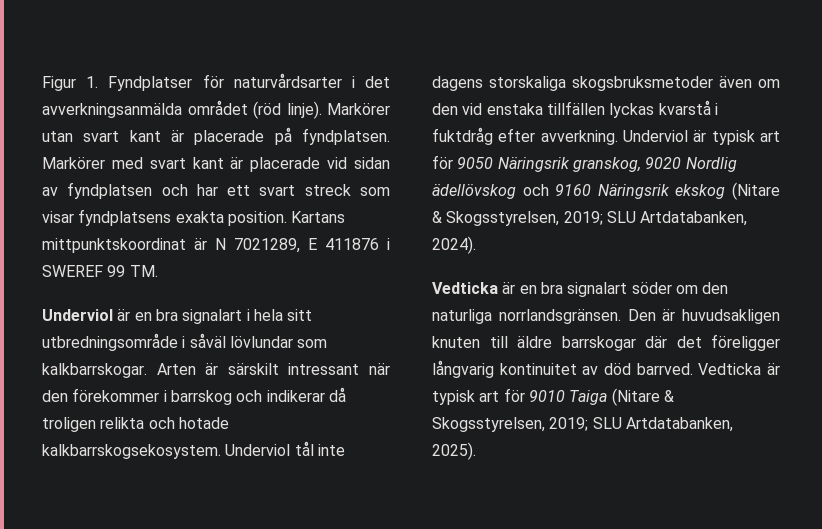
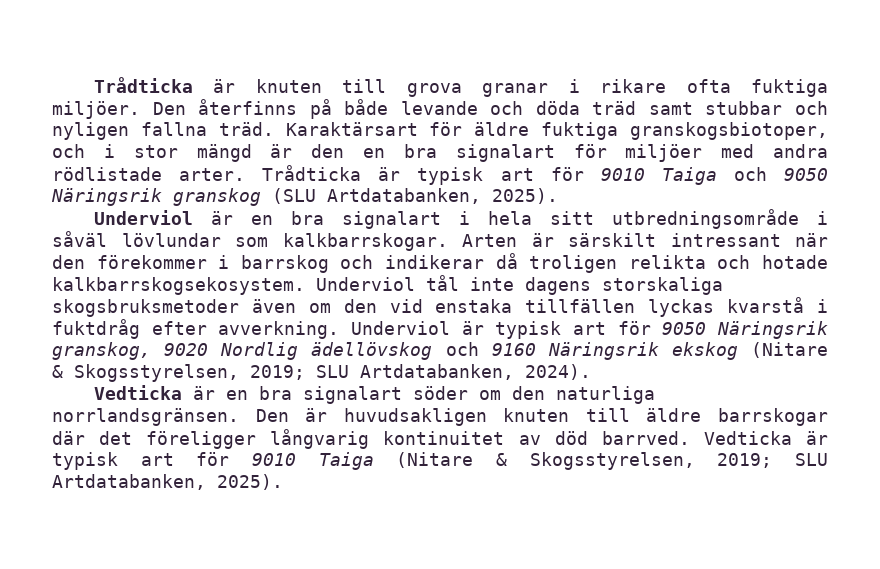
[42,73,391,91] [42,100,390,119] [42,127,391,145] [42,157,390,172] [42,182,390,199] [42,209,346,226] [42,238,390,253] [42,265,158,277] Figur 1. Fyndplatser för naturvårdsarter i det avverkningsanmälda området (röd linje). Markörer utan svart kant är placerade på fyndplatsen. Markörer med svart kant är placerade vid sidan av fyndplatsen och har ett svart streck som visar fyndplatsens exakta position. Kartans mittpunktskoordinat är N 7021289, E 411876 i SWEREF 99 TM. -> [93,77,828,97] [52,99,828,119] [52,122,828,140] [52,144,829,162] [52,165,829,185] [51,188,558,206] Trådticka är knuten till grova granar i rikare ofta fuktiga miljöer. Den återfinns på både levande och döda träd samt stubbar och nyligen fallna träd. Karaktärsart för äldre fuktiga granskogsbiotoper, och i stor mängd är den en bra signalart för miljöer med andra rödlistade arter. Trådticka är typisk art för 9010 Taiga och 9050 Näringsrik granskog (SLU Artdatabanken, 2025).

